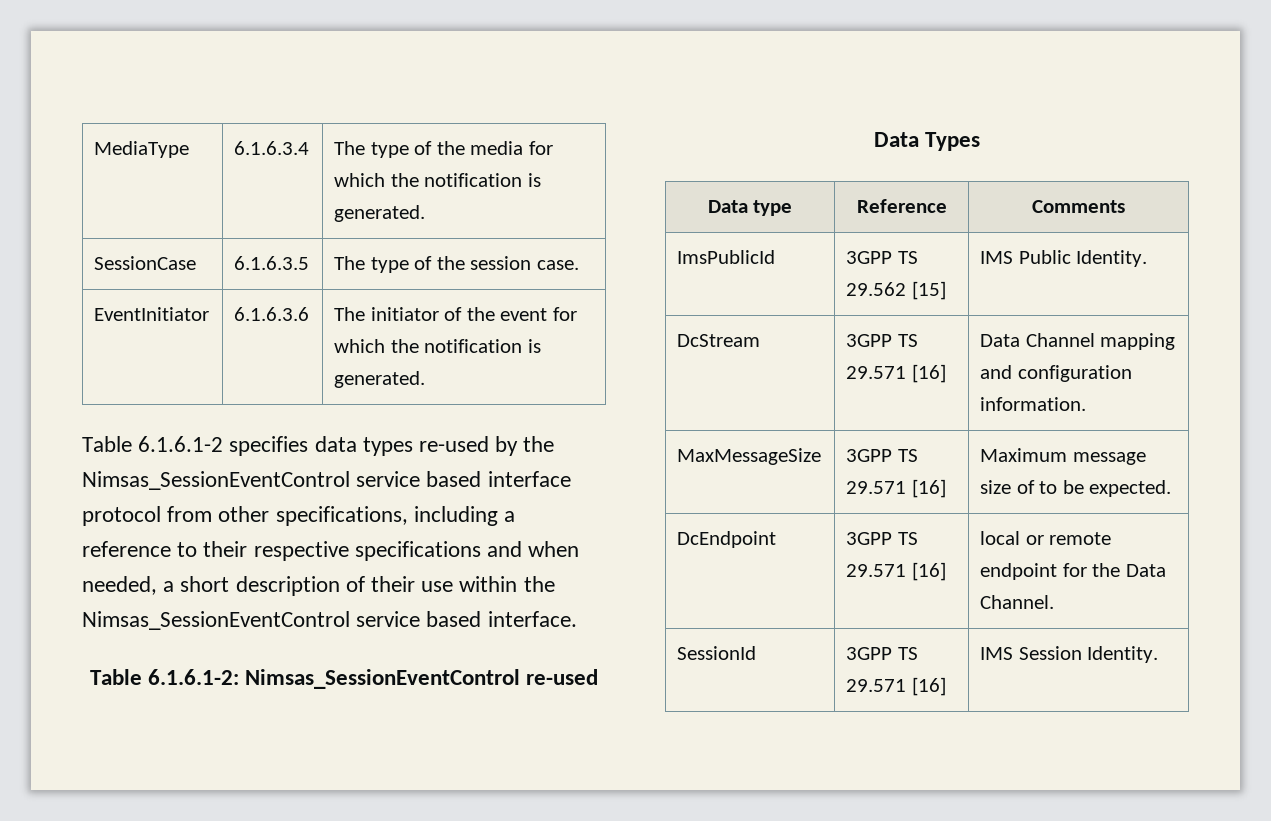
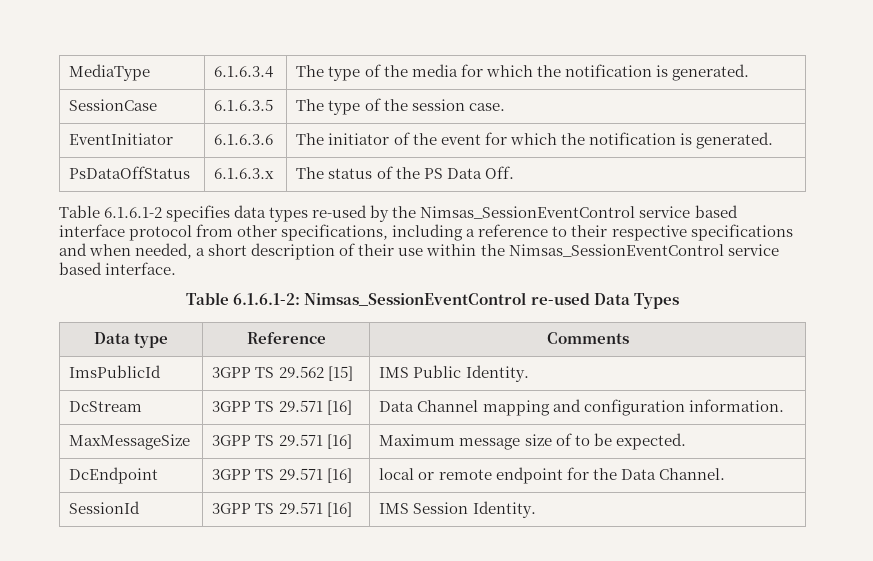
(426, 379) none -> [69,166,191,179] [214,168,275,179] [296,166,514,179] // PsDataOffStatus | 6.1.6.3.x | The status of the PS Data Off.

